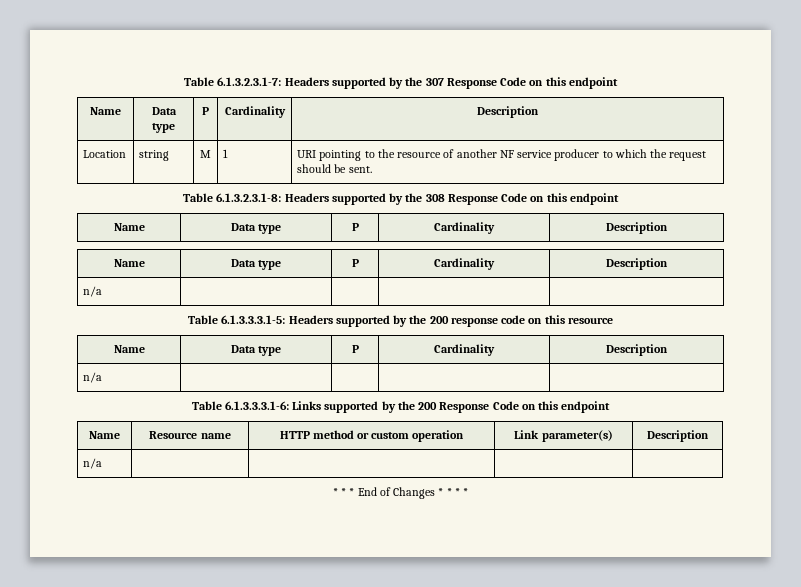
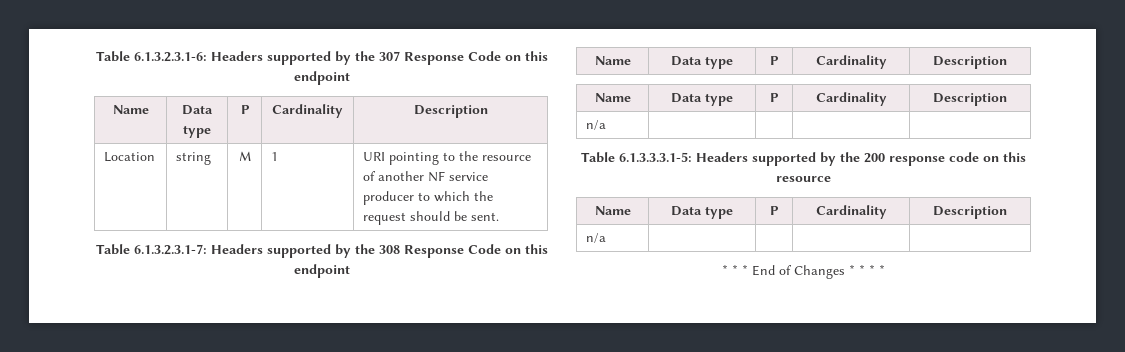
[184,77,282,86] Table 6.1.3.2.3.1-7: -> [95,51,207,62] Table 6.1.3.2.3.1-6:
[216,193,282,202] 6.1.3.2.3.1-8: -> [133,244,207,255] 6.1.3.2.3.1-7:
[191,401,611,413] [89,431,120,439] [149,431,231,439] [279,430,465,442] [514,430,613,442] [647,430,710,442] [83,458,103,469] // Table 6.1.3.3.3.1-6: Links supported by the 200 Response Code on this endpoint // Name | Resource name | HTTP method or custom operation | Link parameter(s) | Description // n/a | | | | -> (607, 238) none

